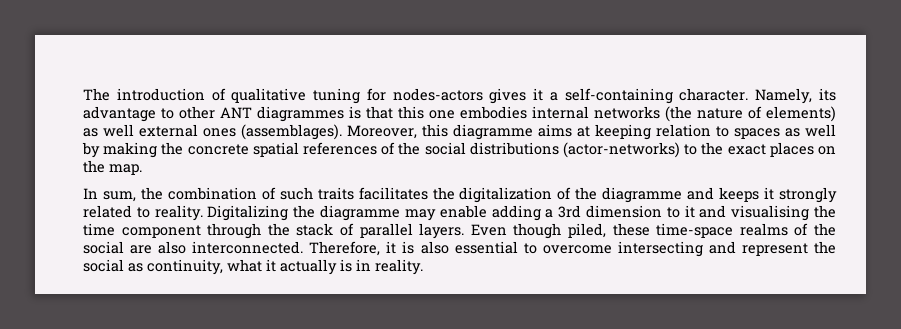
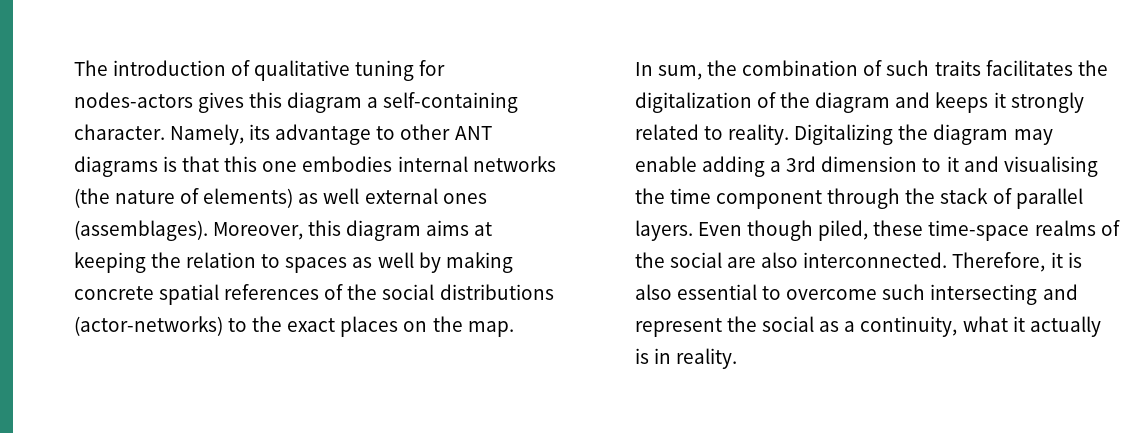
[533,88,544,101] it -> [249,92,363,113] this diagram
[256,106,344,122] diagrammes -> [73,156,158,177] diagrams
[452,124,533,140] diagramme -> [346,220,422,241] diagram
(651, 132) none -> [150,252,181,268] the
[161,142,184,155] the -> (513, 262) none
[602,187,683,203] diagramme -> [815,92,891,113] diagram
[320,205,401,221] diagramme -> [933,124,1009,145] diagram
(612, 249) none -> [882,284,926,300] such
(143, 267) none -> [844,321,856,332] a

